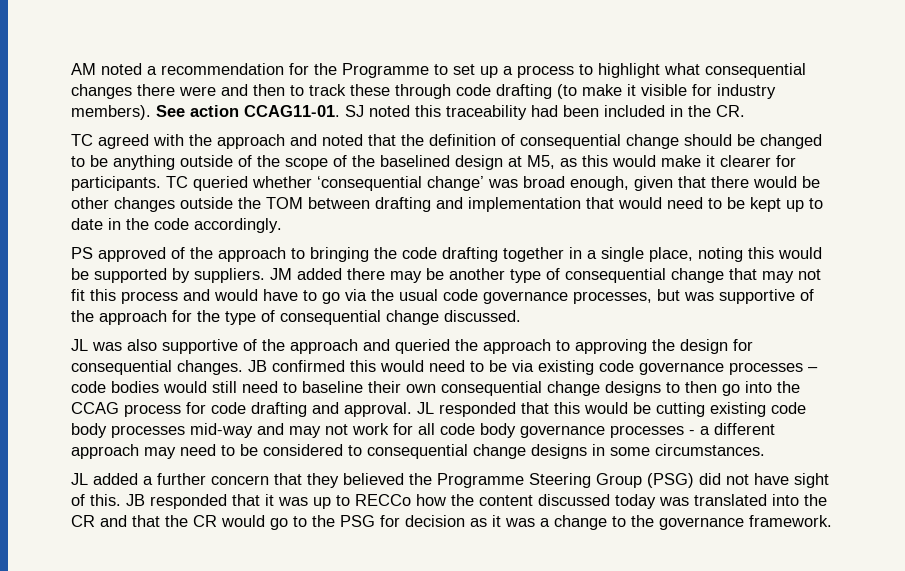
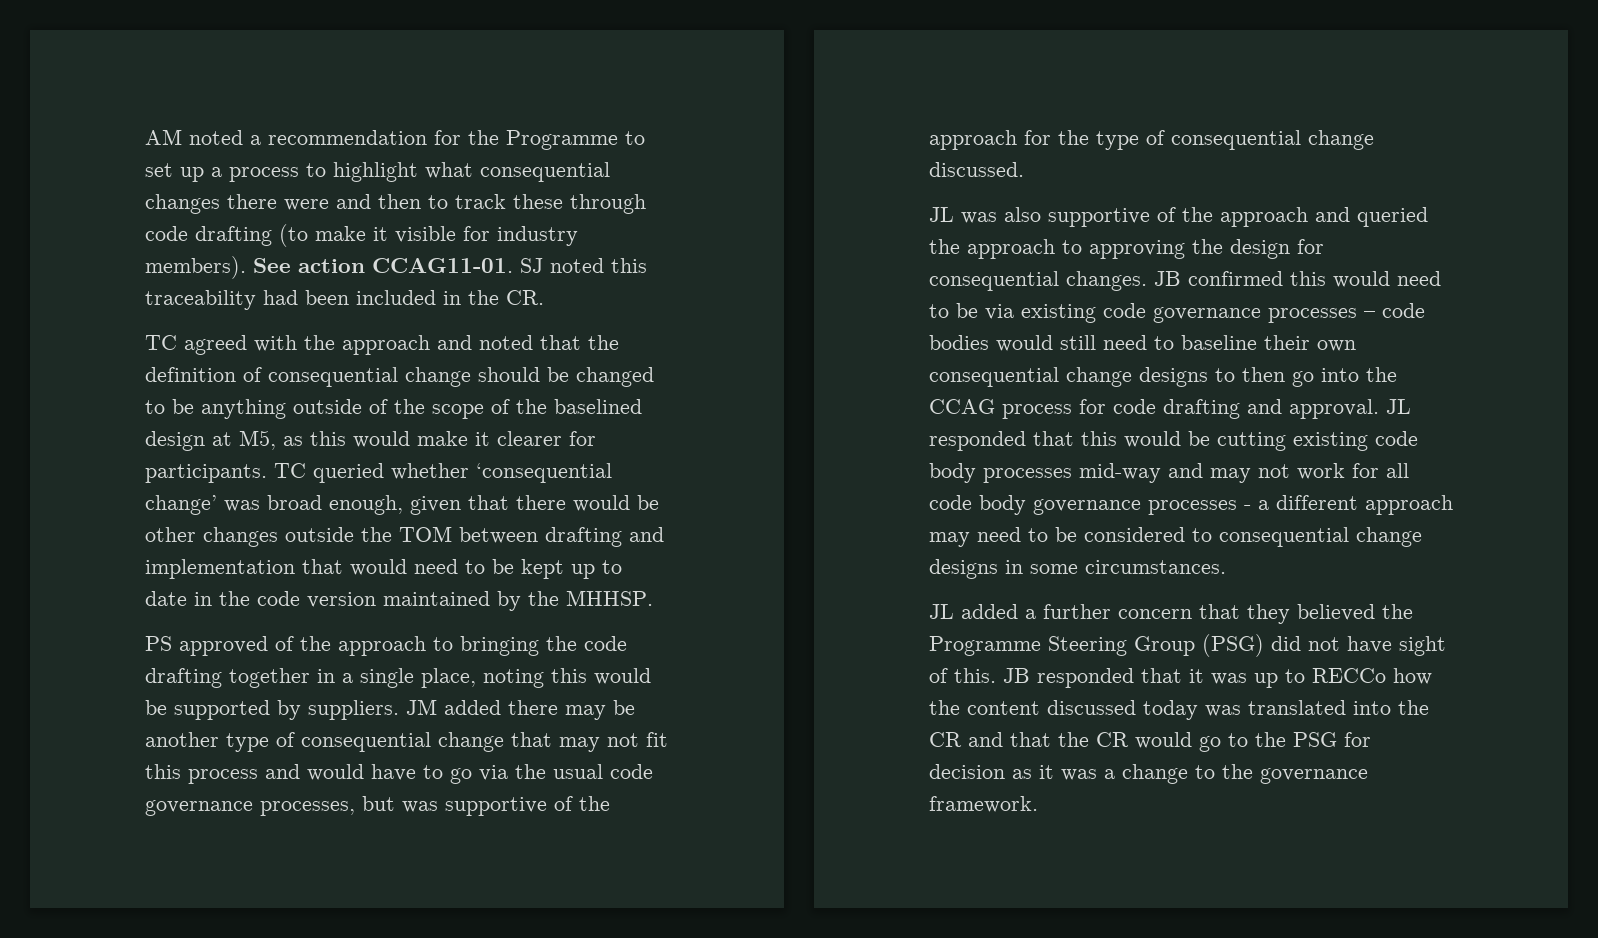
[194,218,282,233] accordingly. -> [307,590,653,611] version maintained by the MHHSP.

